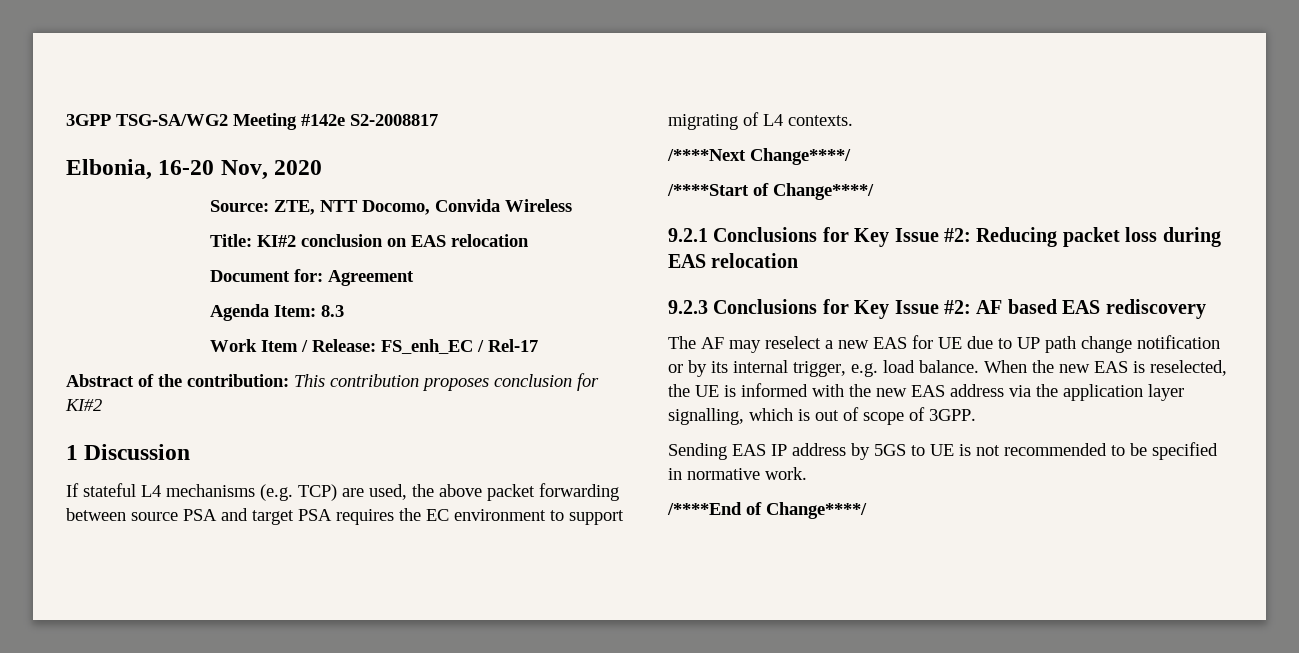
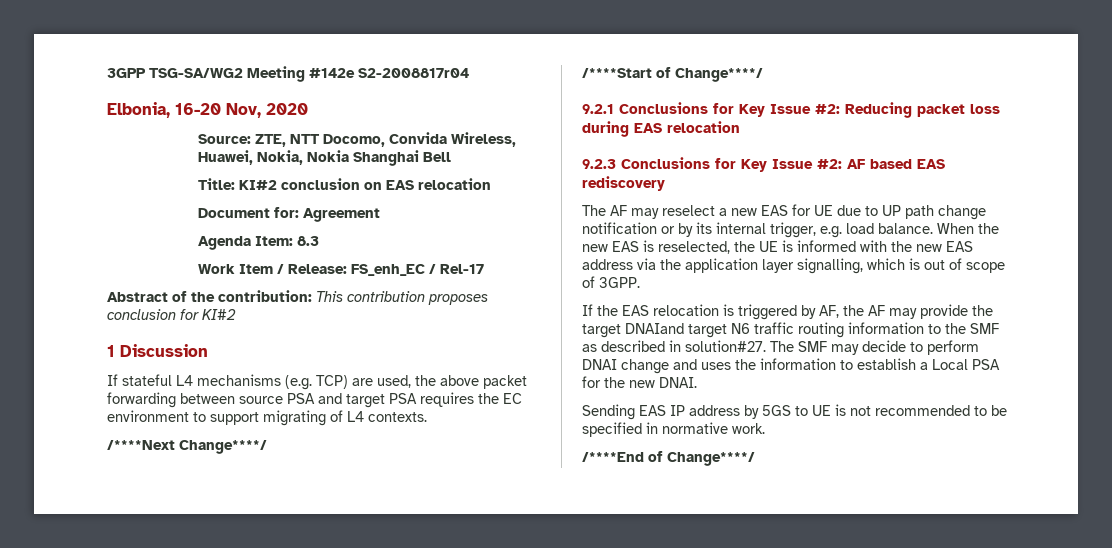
[350,114,438,126] S2-2008817 -> [358,68,469,78] S2-2008817r04
[505,199,573,212] Wireless -> [450,132,516,147] [197,150,451,166] Wireless, Huawei, Nokia, Nokia Shanghai Bell
(976, 415) none -> [582,304,993,320] [582,322,999,338] [582,340,979,355] [582,358,1000,374] [582,376,697,388] // If the EAS relocation is triggered by AF, the AF may provide the target DNAIand target N6 traffic routing information to the SMF as described in solution#27. The SMF may decide to perform DNAI change and uses the information to establish a Local PSA for the new DNAI.

